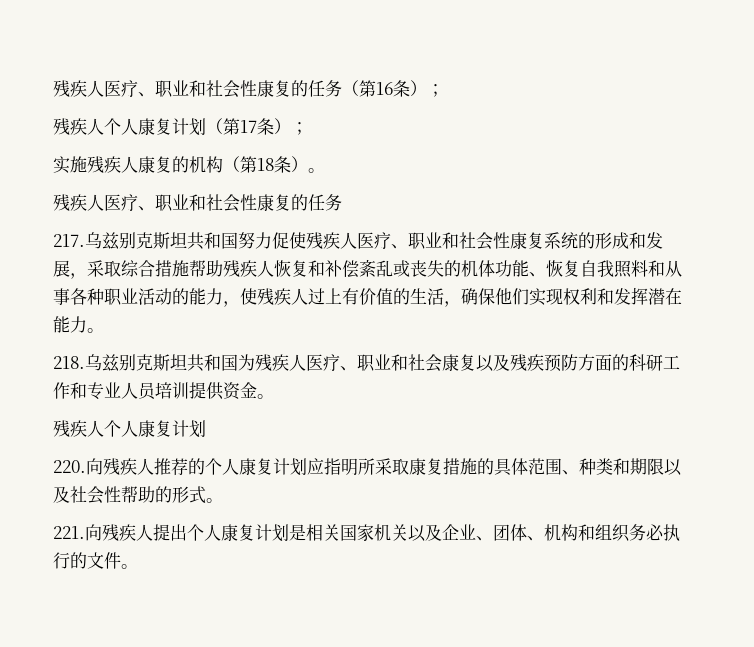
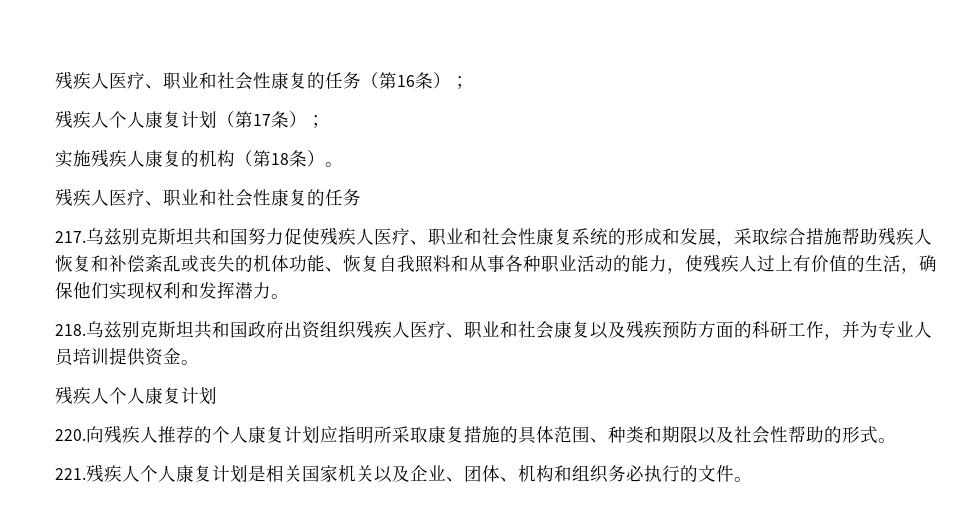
[665,288,682,305] [53,316,70,333] 在能 -> (253, 290) none
[238,354,255,371] 为 -> [248,321,356,339] 政府出资组织
[70,382,87,399] 和 -> [824,321,878,340] ，并为
[85,524,187,541] 向残疾人提出 -> [86,465,140,482] 残疾人

